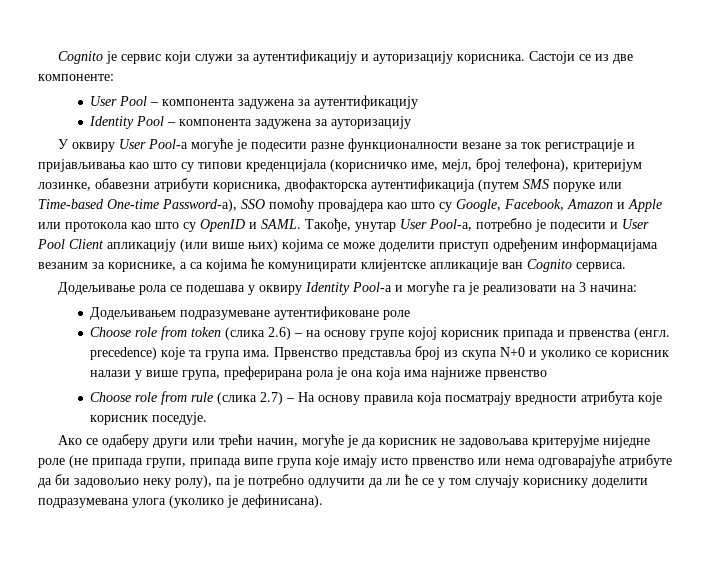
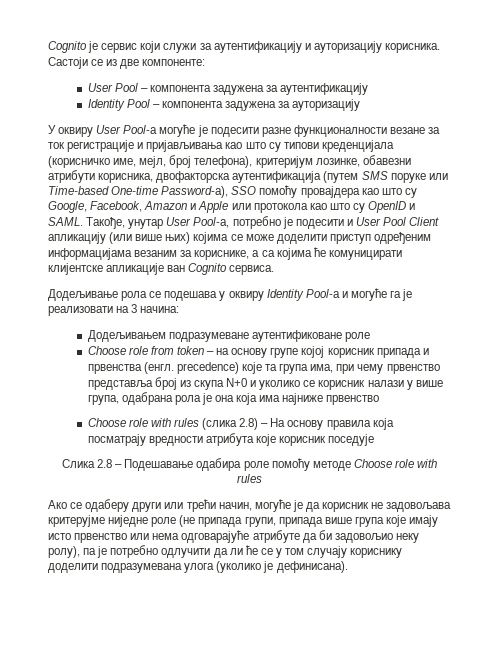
[225,327,292,340] (слика 2.6) -> (204, 350) none
[243,347,339,360] има. Првенство -> [310,364,440,374] има, при чему првенство
[224,366,304,380] преферирана -> [121,392,173,405] одабрана
[161,391,284,405] from rule (слика 2.7) -> [150,418,259,430] with rules (слика 2.8)
[152,412,208,425] поседује. -> [328,434,375,446] [61,458,438,471] [237,474,262,483] поседује // Слика 2.8 – Подешавање одабира роле помоћу методе Choose role with rules
[244,458,273,465] випе -> [324,517,352,524] више

